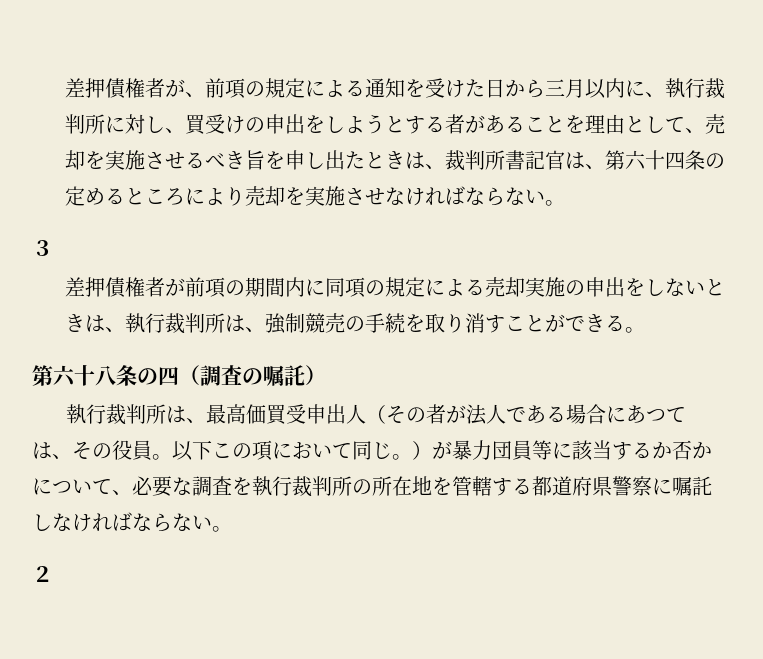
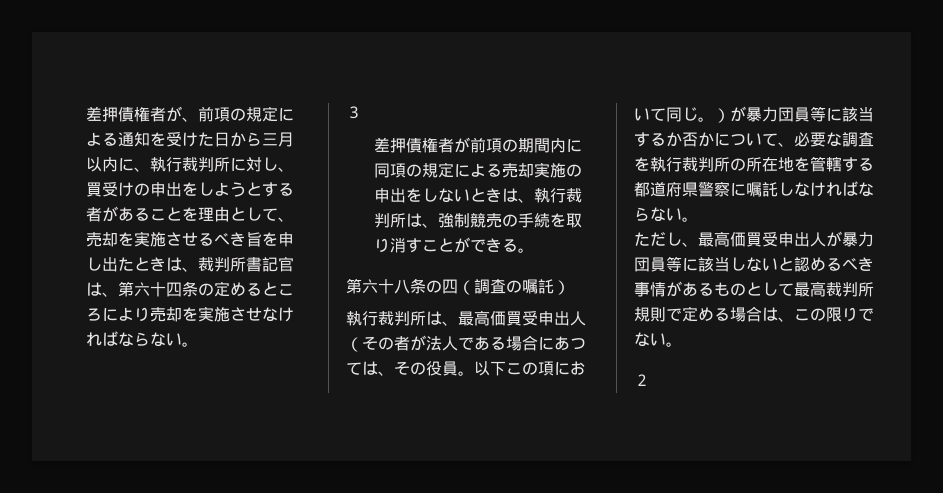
(232, 529) none -> [634,231,874,247] [634,256,874,272] [634,281,874,297] [634,306,874,322] [634,332,682,347] // ただし、最高価買受申出人が暴力団員等に該当しないと認めるべき事情があるものとして最高裁判所規則で定める場合は、この限りでない。

